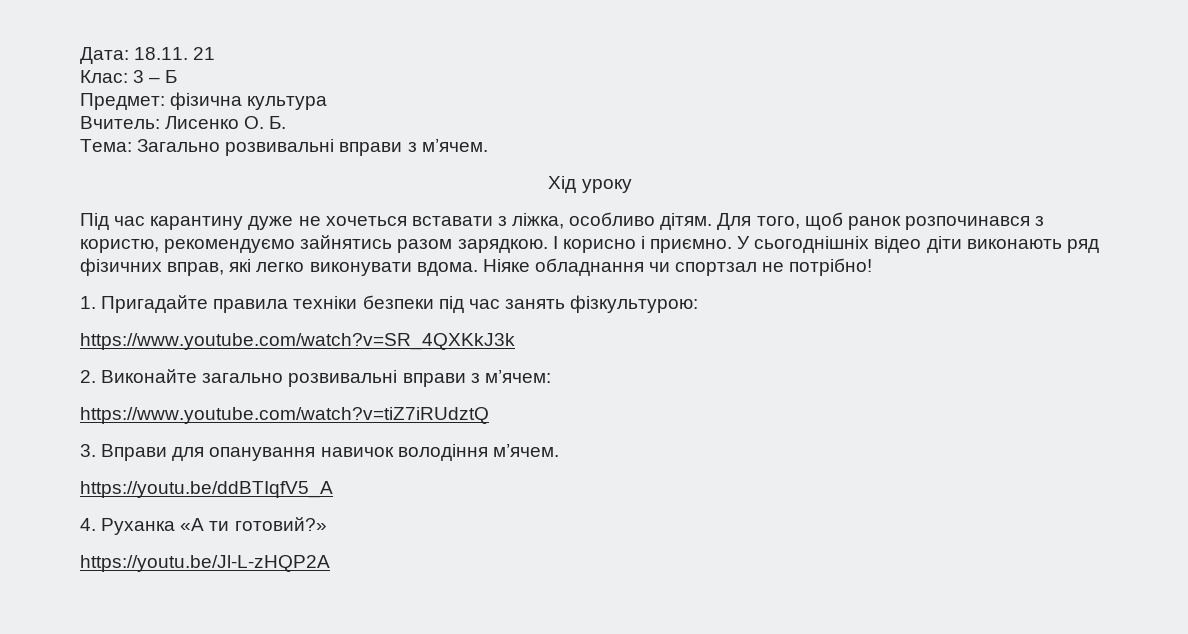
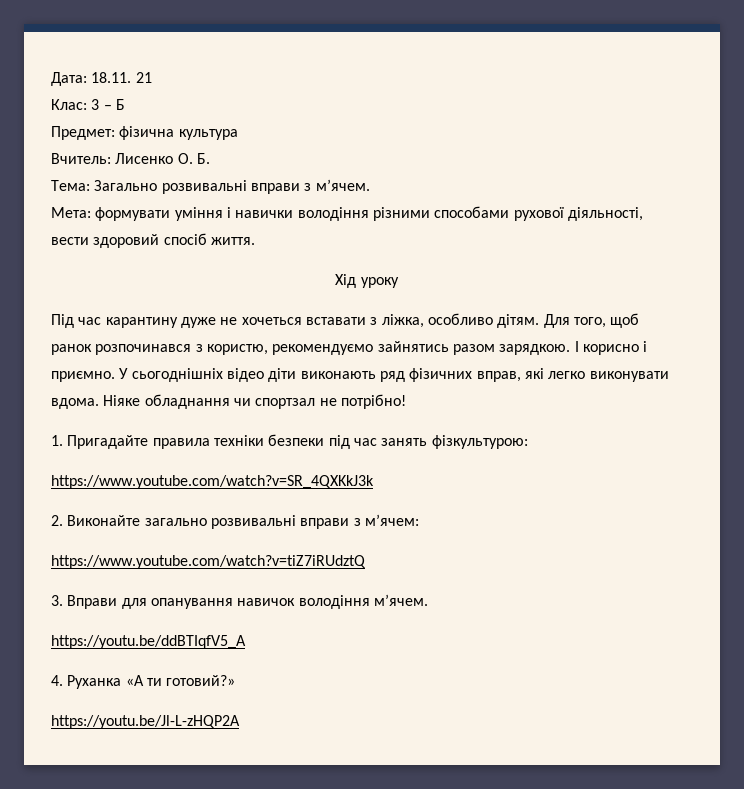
(488, 145) none -> [51,206,643,221] [51,233,255,248] // Мета: формувати уміння і навички володіння різними способами рухової діяльності, вести здоровий спосіб життя.

